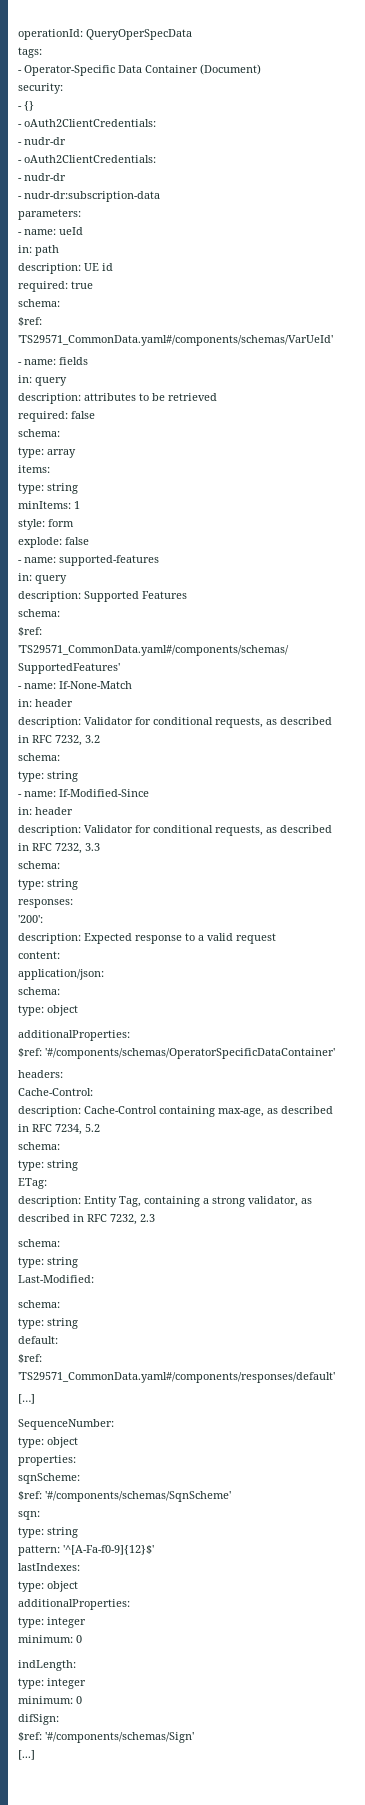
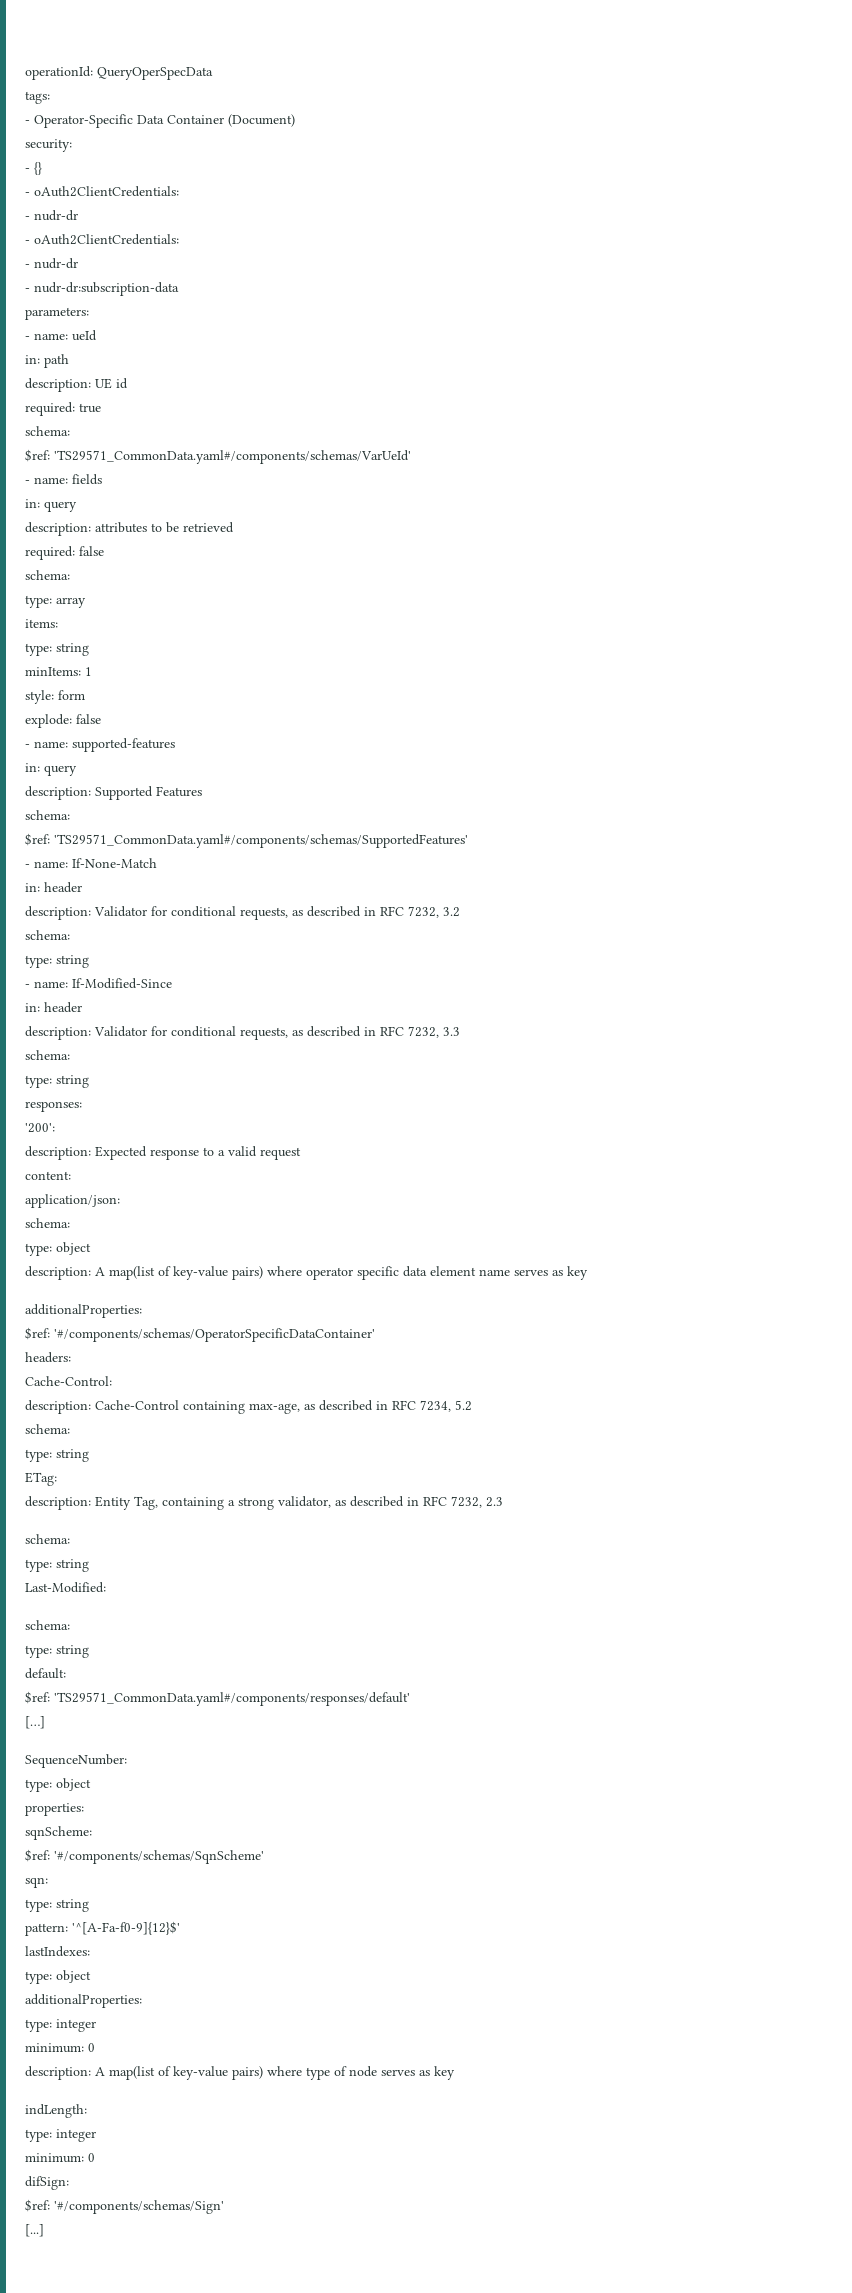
(78, 1010) none -> [25,1266,588,1280] // description: A map(list of key-value pairs) where operator specific data element name serves as key
(82, 1639) none -> [25,2066,455,2080] // description: A map(list of key-value pairs) where type of node serves as key

